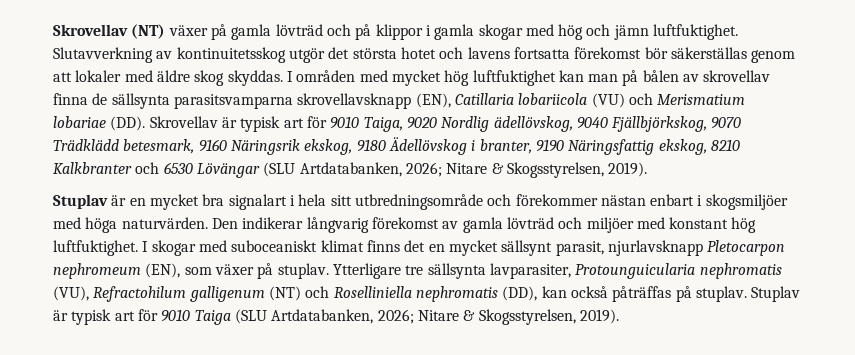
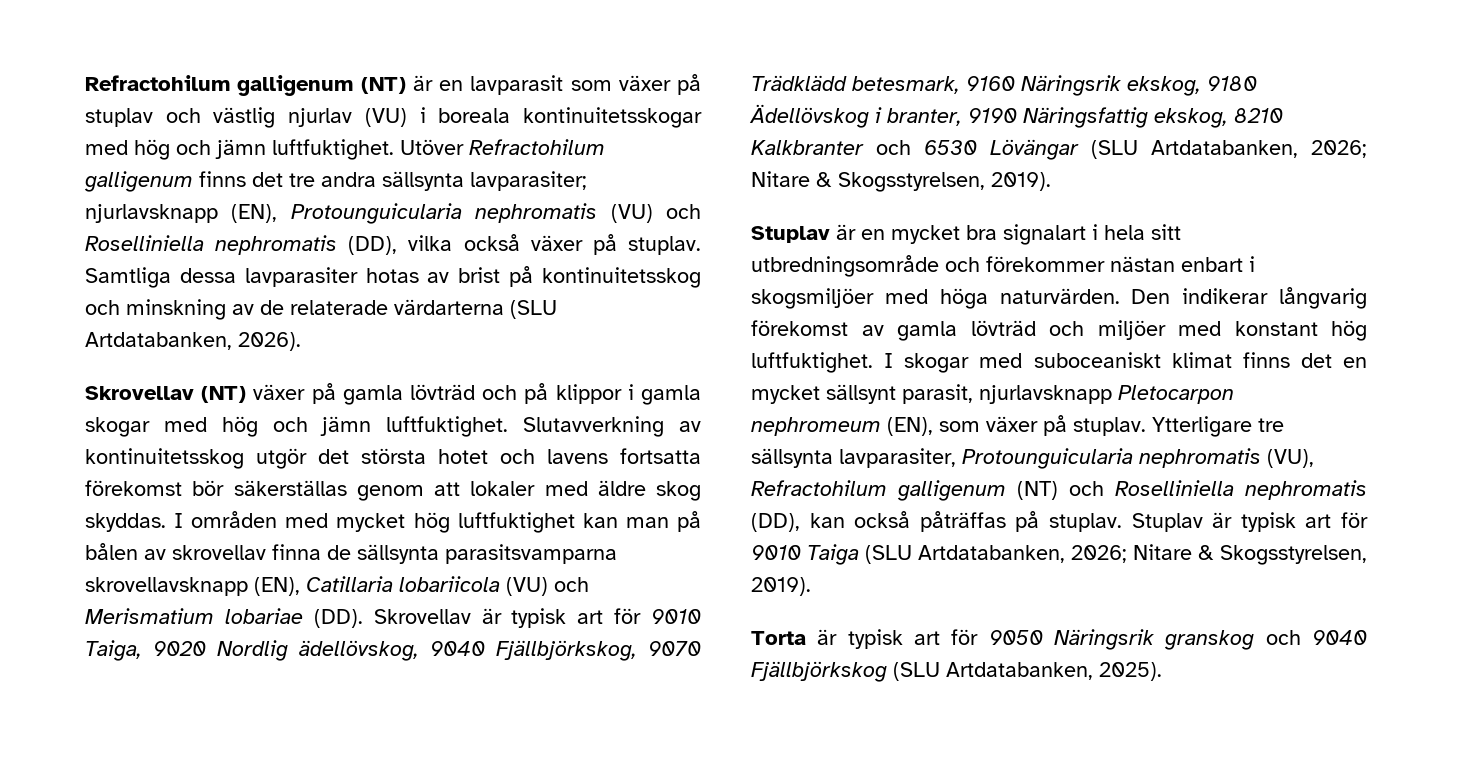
(53, 30) none -> [85,74,701,96] [85,107,702,128] [85,139,605,160] [84,171,587,192] [85,203,701,224] [85,234,701,255] [85,266,701,288] [85,299,557,320] [85,332,301,351] Refractohilum galligenum (NT) är en lavparasit som växer på stuplav och västlig njurlav (VU) i boreala kontinuitetsskogar med hög och jämn luftfuktighet. Utöver Refractohilum galligenum finns det tre andra sällsynta lavparasiter; njurlavsknapp (EN), Protounguicularia nephromatis (VU) och Roselliniella nephromatis (DD), vilka också växer på stuplav. Samtliga dessa lavparasiter hotas av brist på kontinuitetsskog och minskning av de relaterade värdarterna (SLU Artdatabanken, 2026). //
(619, 316) none -> [751,629,1367,650] [751,661,1162,682] // Torta är typisk art för 9050 Näringsrik granskog och 9040 Fjällbjörkskog (SLU Artdatabanken, 2025).

